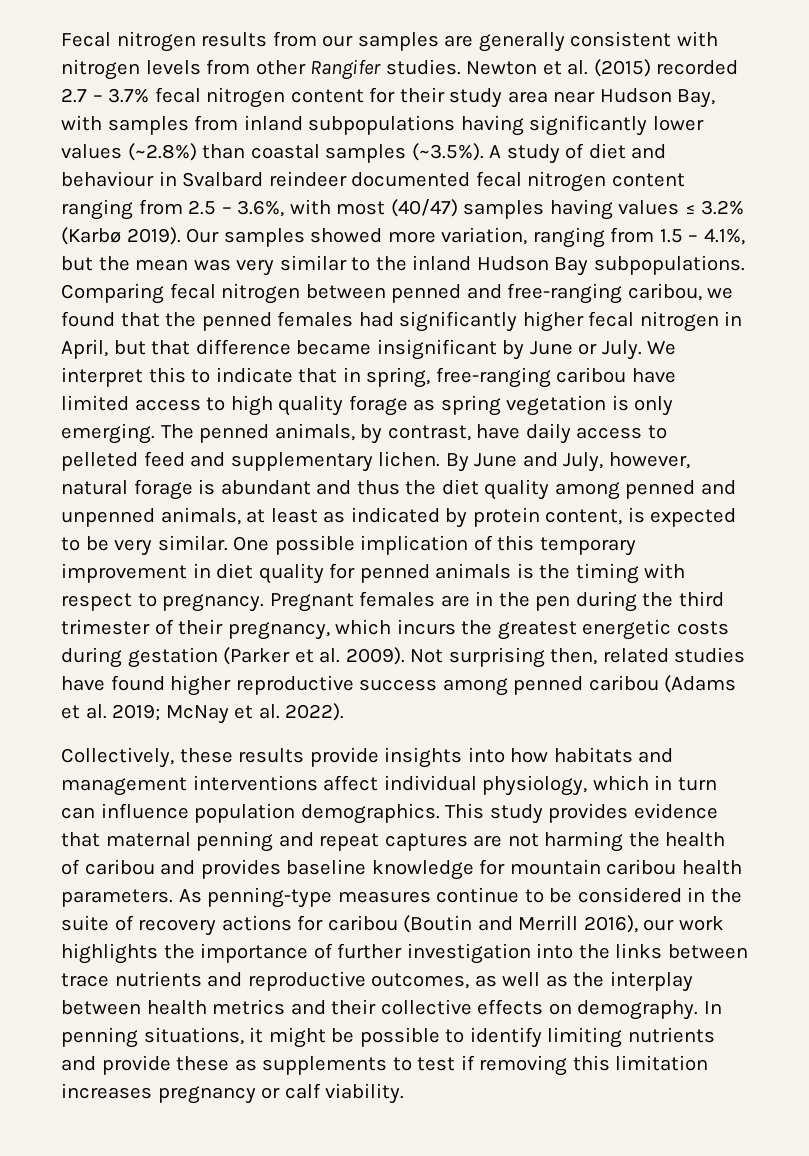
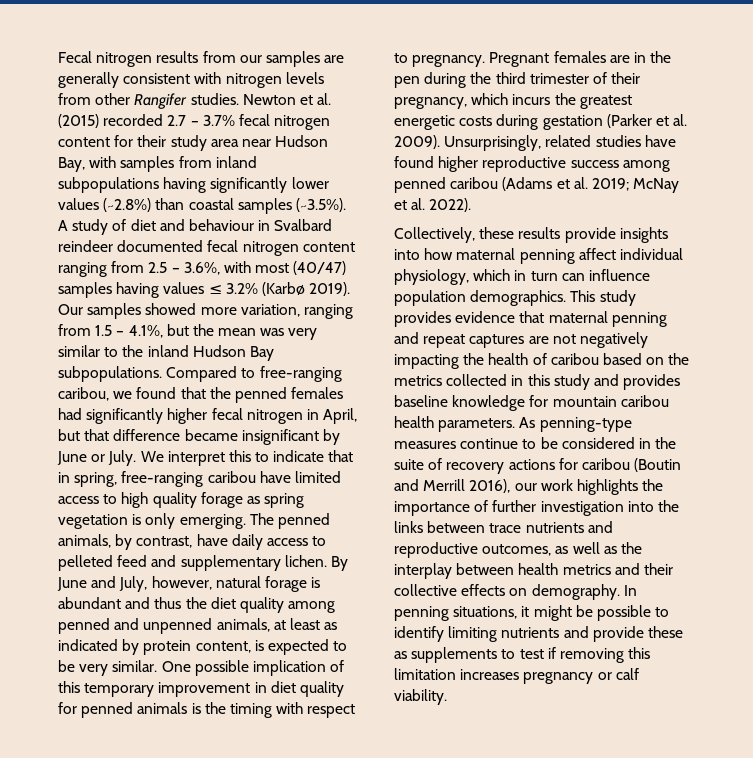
[61,283,502,304] Comparing fecal nitrogen between penned and -> [166,366,256,382] Compared to
[410,647,598,668] Not surprising then, -> [444,135,542,151] Unsurprisingly,
[553,747,674,763] [61,775,318,796] habitats and management interventions -> [456,248,575,264] maternal penning
[544,831,624,852] harming -> [579,332,648,348] [394,354,459,369] negatively impacting
(155, 867) none -> [602,353,690,365] [394,374,590,390] based on the metrics collected in this study

